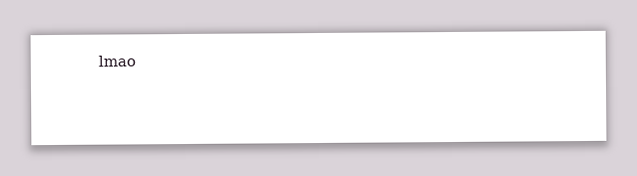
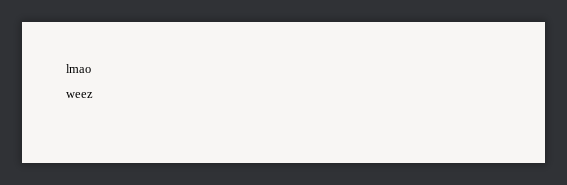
(136, 61) none -> [66,92,93,98] // weez

